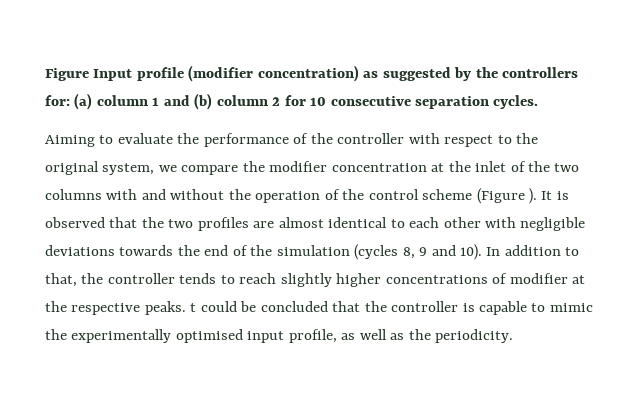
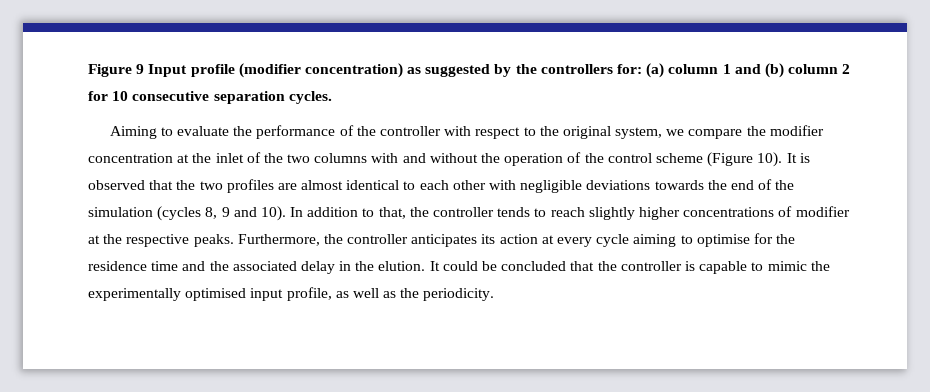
(89, 74) none -> [136,64,145,74] 9
[529,188,538,204] ). -> [757,152,783,167] 10).
[190,303,197,312] t -> [237,233,796,247] [88,261,440,274] Furthermore, the controller anticipates its action at every cycle aiming to optimise for the residence time and the associated delay in the elution. It

